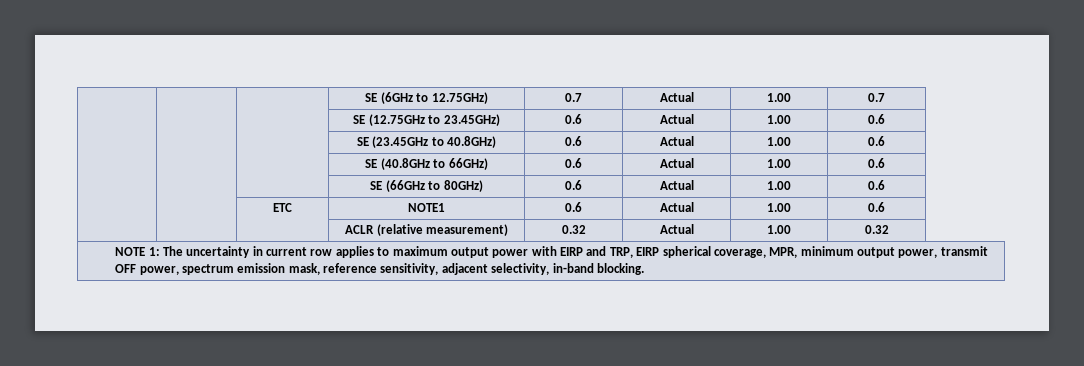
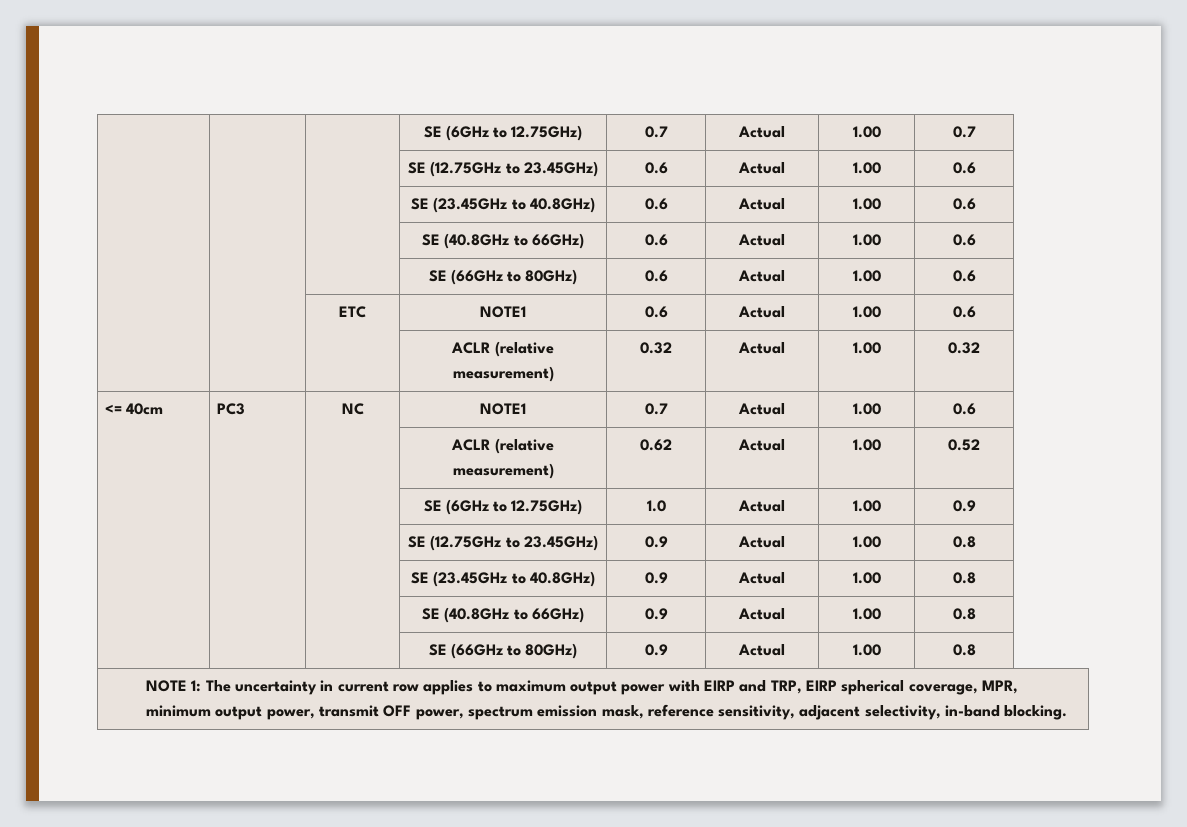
(889, 229) none -> [105,403,164,415] [217,403,246,415] [341,403,364,415] [480,403,526,415] [644,403,668,415] [738,403,785,415] [852,403,881,415] [952,403,976,415] [451,438,554,454] [452,463,554,479] [640,439,672,451] [738,439,785,451] [852,439,881,451] [948,439,980,451] [423,499,583,515] [646,500,666,512] [738,500,785,512] [852,500,881,512] [952,500,976,512] [408,535,598,551] [644,536,668,548] [738,536,785,548] [852,536,881,548] [952,536,976,548] [411,571,595,587] [644,572,668,584] [738,572,785,584] [852,572,881,584] [952,572,976,584] [422,607,584,623] [644,608,668,620] [738,608,785,620] [852,608,881,620] [952,608,976,620] [428,643,578,659] [644,644,668,656] [738,644,785,656] [852,644,881,656] [952,644,976,656] // <= 40cm | PC3 | NC | NOTE1 | 0.7 | Actual | 1.00 | 0.6 // | | | ACLR (relative measurement) | 0.62 | Actual | 1.00 | 0.52 // | | | SE (6GHz to 12.75GHz) | 1.0 | Actual | 1.00 | 0.9 // | | | SE (12.75GHz to 23.45GHz) | 0.9 | Actual | 1.00 | 0.8 // | | | SE (23.45GHz to 40.8GHz) | 0.9 | Actual | 1.00 | 0.8 // | | | SE (40.8GHz to 66GHz) | 0.9 | Actual | 1.00 | 0.8 // | | | SE (66GHz to 80GHz) | 0.9 | Actual | 1.00 | 0.8

